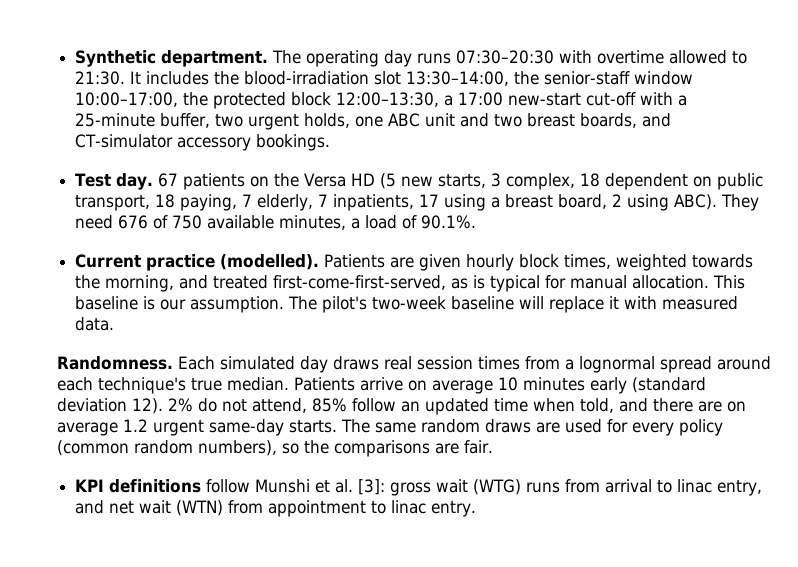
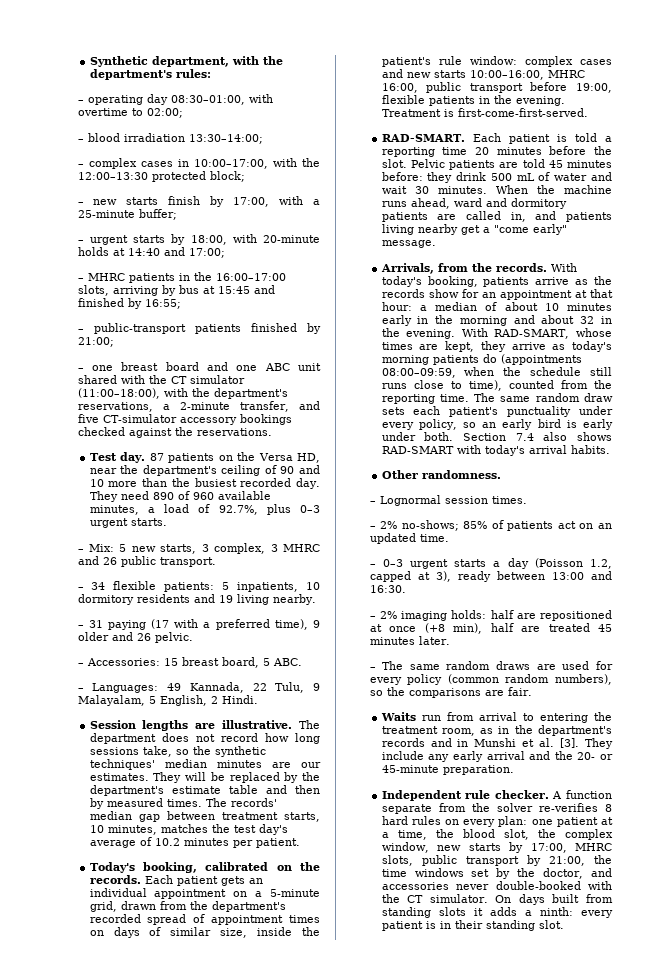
[160,50,747,67] [74,71,693,86] [74,92,687,109] [74,113,671,130] [74,134,330,151] department. The operating day runs 07:30–20:30 with overtime allowed to 21:30. It includes the blood-irradiation slot 13:30–14:00, the senior-staff window 10:00–17:00, the protected block 12:00–13:30, a 17:00 new-start cut-off with a 25-minute buffer, two urgent holds, one ABC unit and two breast boards, and CT-simulator accessory bookings. -> [151,56,283,67] [89,69,211,80] [77,94,273,105] [77,108,183,118] [77,133,263,144] [77,158,320,169] [77,171,245,182] [77,196,320,207] [77,209,177,220] [77,234,320,245] [77,247,225,258] [77,272,286,283] [77,285,275,296] [77,298,181,309] [77,323,322,334] [77,337,114,347] [77,362,322,371] [77,375,245,384] [77,388,288,399] [77,401,321,412] [77,414,292,425] [77,427,272,438] department, with the department's rules: // – operating day 08:30–01:00, with overtime to 02:00; // – blood irradiation 13:30–14:00; // – complex cases in 10:00–17:00, with the 12:00–13:30 protected block; // – new starts finish by 17:00, with a 25-minute buffer; // – urgent starts by 18:00, with 20-minute holds at 14:40 and 17:00; // – MHRC patients in the 16:00–17:00 slots, arriving by bus at 15:45 and finished by 16:55; // – public-transport patients finished by 21:00; // – one breast board and one ABC unit shared with the CT simulator (11:00–18:00), with the department's reservations, a 2-minute transfer, and five CT-simulator accessory bookings checked against the reservations.
[157,173,178,187] 67 -> [149,453,164,461] 87
[350,173,763,190] [74,194,759,211] [74,215,202,229] HD (5 new starts, 3 complex, 18 dependent on public transport, 18 paying, 7 elderly, 7 inpatients, 17 using a breast board, 2 using ABC). They need 676 of 750 -> [297,453,320,463] [89,465,320,476] [89,478,321,489] [89,491,214,502] HD, near the department's ceiling of 90 and 10 more than the busiest recorded day. They need 890 of 960
[420,215,476,229] [74,254,753,271] [74,275,745,292] [74,296,738,313] [74,317,114,331] [56,356,771,373] [56,377,706,394] [56,398,746,415] [56,419,337,436] 90.1%. // Current practice (modelled). Patients are given hourly block times, weighted towards the morning, and treated first-come-first-served, as is typical for manual allocation. This baseline is our assumption. The pilot's two-week baseline will replace it with measured data. // Randomness. Each simulated day draws real session times from a lognormal spread around each technique's true median. Patients arrive on average 10 minutes early (standard deviation 12). 2% do not attend, 85% follow an updated time when told, and there are on average 1.2 urgent same-day starts. -> [218,504,320,515] [89,518,167,528] [77,543,321,554] [77,556,216,567] [77,581,320,592] [77,594,316,605] [77,619,321,630] [77,632,193,643] [77,657,302,668] [77,682,320,693] [77,695,258,706] [89,720,320,731] [89,733,320,744] [89,746,266,757] [89,759,321,770] [89,772,320,783] [89,785,320,796] [89,798,277,809] [89,811,320,822] [89,824,288,835] [89,837,300,848] [89,862,320,873] [89,875,263,886] [89,888,320,899] [89,901,286,912] [89,914,320,925] [89,927,320,938] [381,56,612,67] [381,69,585,80] [381,82,612,93] [381,95,565,106] [381,108,588,117] [381,133,612,144] [381,146,612,157] [381,159,612,170] [381,172,612,183] [381,185,612,194] [381,198,567,209] [381,211,612,222] [381,224,567,235] [381,240,436,248] [380,263,577,274] [381,276,612,287] [381,289,613,300] [381,302,612,311] [381,315,612,326] [381,328,612,339] [381,341,612,352] [381,354,582,365] [381,367,612,378] [381,380,612,391] [381,393,613,404] [381,406,613,417] [381,419,613,430] [381,432,612,441] [381,445,610,456] [381,470,501,479] [369,495,527,506] [369,520,612,531] [369,533,449,544] [369,558,612,569] [369,571,612,582] [369,585,406,593] [369,610,612,621] [369,623,612,634] [369,636,450,645] [369,667,376,670] 92.7%, plus 0–3 urgent starts. // – Mix: 5 new starts, 3 complex, 3 MHRC and 26 public transport. // – 34 flexible patients: 5 inpatients, 10 dormitory residents and 19 living nearby. // – 31 paying (17 with a preferred time), 9 older and 26 pelvic. // – Accessories: 15 breast board, 5 ABC. // – Languages: 49 Kannada, 22 Tulu, 9 Malayalam, 5 English, 2 Hindi. // Session lengths are illustrative. The department does not record how long sessions take, so the synthetic techniques' median minutes are our estimates. They will be replaced by the department's estimate table and then by measured times. The records' median gap between treatment starts, 10 minutes, matches the test day's average of 10.2 minutes per patient. // Today's booking, calibrated on the records. Each patient gets an individual appointment on a 5-minute grid, drawn from the department's recorded spread of appointment times on days of similar size, inside the patient's rule window: complex cases and new starts 10:00–16:00, MHRC 16:00, public transport before 19:00, flexible patients in the evening. Treatment is first-come-first-served. // RAD-SMART. Each patient is told a reporting time 20 minutes before the slot. Pelvic patients are told 45 minutes before: they drink 500 mL of water and wait 30 minutes. When the machine runs ahead, ward and dormitory patients are called in, and patients living nearby get a "come early" message. // Arrivals, from the records. With today's booking, patients arrive as the records show for an appointment at that hour: a median of about 10 minutes early in the morning and about 32 in the evening. With RAD-SMART, whose times are kept, they arrive as today's morning patients do (appointments 08:00–09:59, when the schedule still runs close to time), counted from the reporting time. The same random draw sets each patient's punctuality under every policy, so an early bird is early under both. Section 7.4 also shows RAD-SMART with today's arrival habits. // Other randomness. // – Lognormal session times. // – 2% no-shows; 85% of patients act on an updated time. // – 0–3 urgent starts a day (Poisson 1.2, capped at 3), ready between 13:00 and 16:30. // – 2% imaging holds: half are repositioned at once (+8 min), half are treated 45 minutes later. // –
[74,479,762,496] [74,500,476,517] KPI definitions follow Munshi et al. [3]: gross wait (WTG) runs from arrival to linac entry, and net wait (WTN) from appointment to linac entry. -> [380,712,612,723] [381,725,612,736] [381,738,613,749] [381,751,613,762] [381,765,514,775] [381,790,612,801] [381,803,612,814] [381,816,613,827] [381,829,613,840] [381,842,612,853] [381,855,612,866] [381,868,612,879] [381,881,612,890] [381,894,613,905] [381,907,613,918] [381,920,564,931] Waits run from arrival to entering the treatment room, as in the department's records and in Munshi et al. [3]. They include any early arrival and the 20- or 45-minute preparation. // Independent rule checker. A function separate from the solver re-verifies 8 hard rules on every plan: one patient at a time, the blood slot, the complex window, new starts by 17:00, MHRC slots, public transport by 21:00, the time windows set by the doctor, and accessories never double-booked with the CT simulator. On days built from standing slots it adds a ninth: every patient is in their standing slot.

